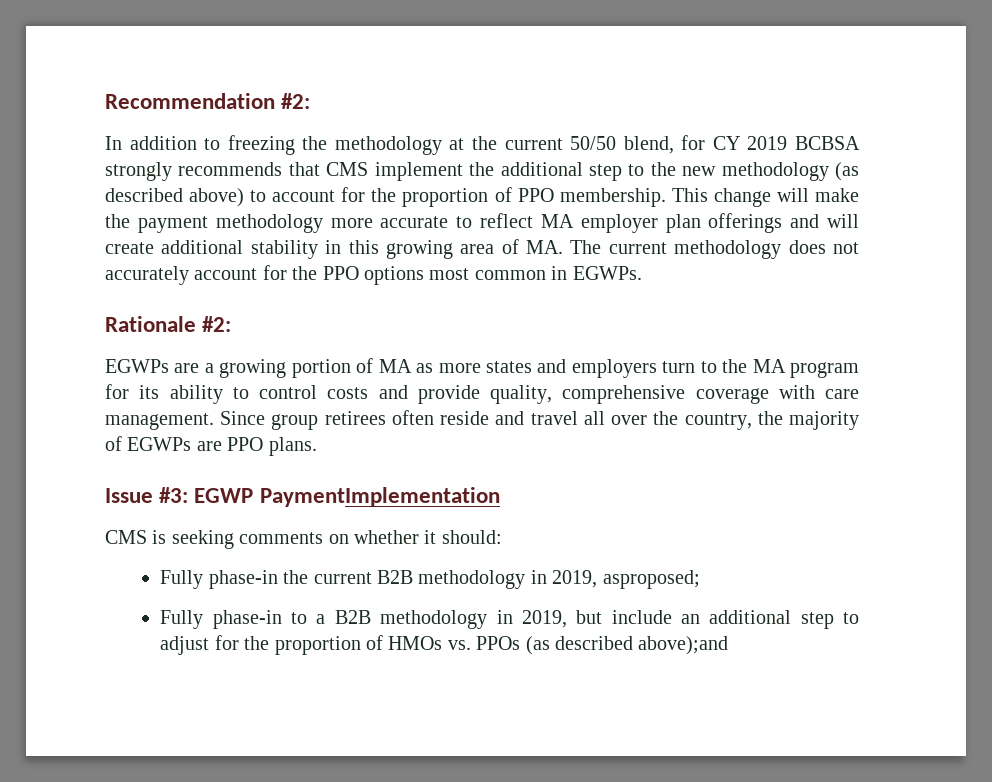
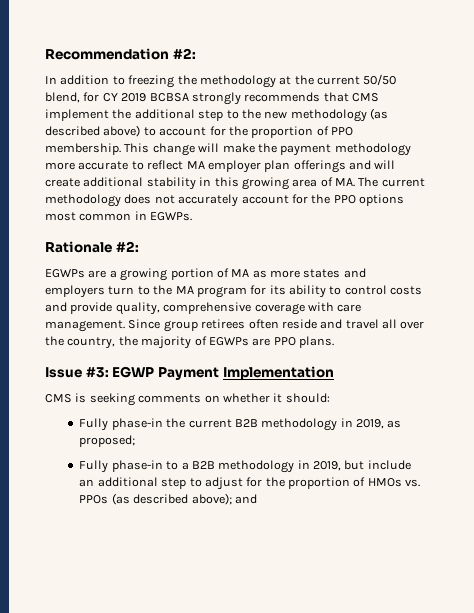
[259,487,500,507] PaymentImplementation -> [157,366,334,380] Payment Implementation
[602,570,700,589] asproposed; -> [387,420,402,428] [79,435,136,447] as proposed;
[638,636,729,655] above);and -> [191,493,257,505] above); and

